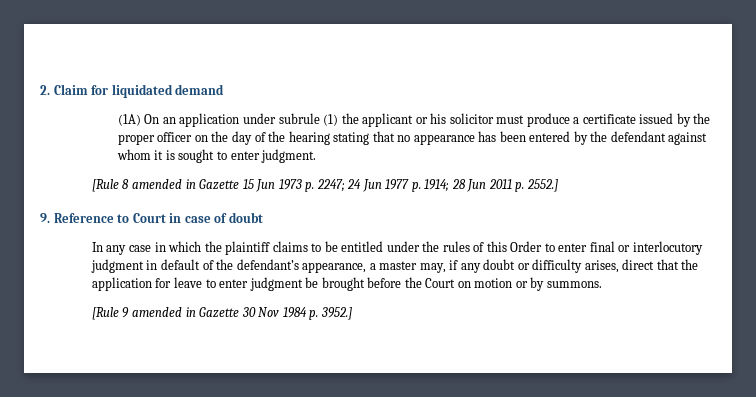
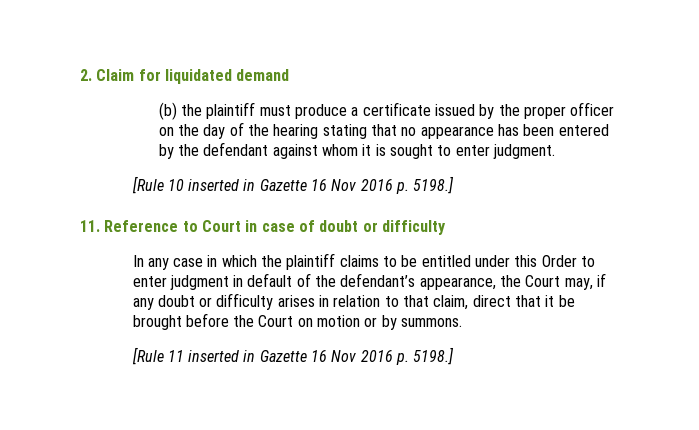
[117,113,494,127] (1A) On an application under subrule (1) the applicant or his solicitor -> [158,102,256,120] (b) the plaintiff
[122,179,558,192] [40,213,50,223] 8 amended in Gazette 15 Jun 1973 p. 2247; 24 Jun 1977 p. 1914; 28 Jun 2011 p. 2552.] // 9. -> [167,176,455,194] [80,220,100,232] 10 inserted in Gazette 16 Nov 2016 p. 5198.] // 11.
(263, 217) none -> [362,220,446,235] or difficulty
[422,241,485,252] the rules of -> (511, 261) none
[589,241,703,255] final or interlocutory -> (167, 281) none
[369,261,418,270] a master -> [500,275,561,287] the Court
[584,259,699,273] [91,277,303,291] arises, direct that the application for leave to enter judgment -> [277,295,555,310] arises in relation to that claim, direct that it
[122,307,352,320] 9 amended in Gazette 30 Nov 1984 p. 3952.] -> [167,347,455,365] 11 inserted in Gazette 16 Nov 2016 p. 5198.]

